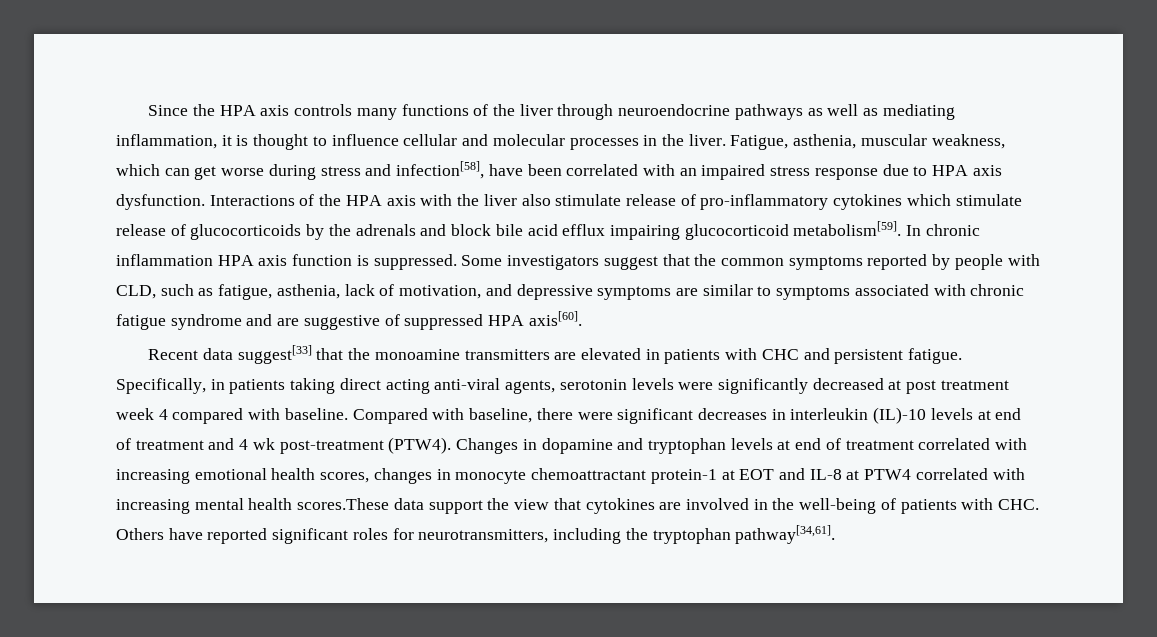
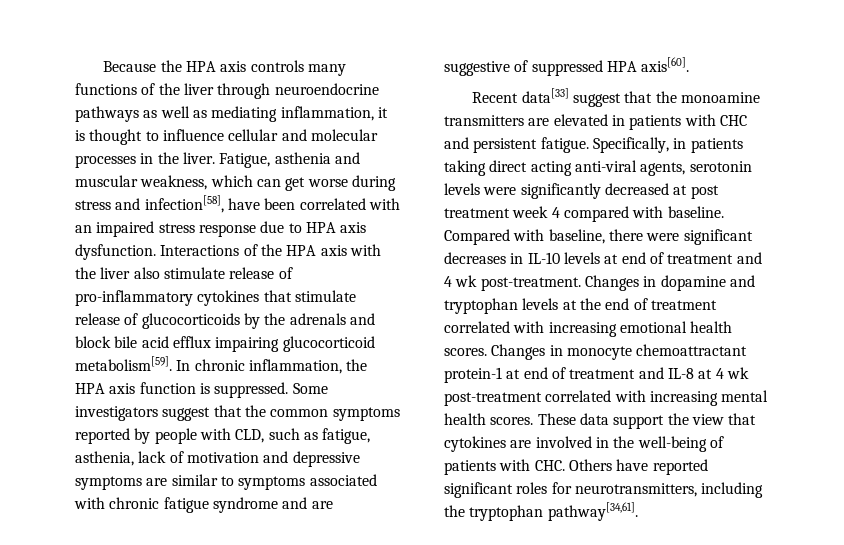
[148,105,189,116] Since -> [103,61,157,72] Because
[793,134,857,149] asthenia, -> [274,152,360,164] asthenia and
[906,194,951,206] which -> [263,290,292,302] that
[116,254,213,266] inflammation -> [248,359,368,374] inflammation, the
[399,285,482,299] motivation, -> [186,452,259,463] motivation
[202,345,312,364] data suggest[33] -> [521,88,621,107] data[33] suggest
[790,407,927,424] interleukin (IL)-10 -> [527,252,560,264] IL-10
[279,437,452,454] post-treatment (PTW4). -> [480,277,581,291] post-treatment.
(791, 445) none -> [579,298,601,310] the
[320,468,432,484] scores, changes -> [444,344,546,360] scores. Changes
[739,468,912,480] EOT and IL-8 at PTW4 -> [523,367,749,379] [444,392,542,406] end of treatment and IL-8 at 4 wk post-treatment
[297,498,390,510] scores.These -> [490,413,576,425] scores. These

